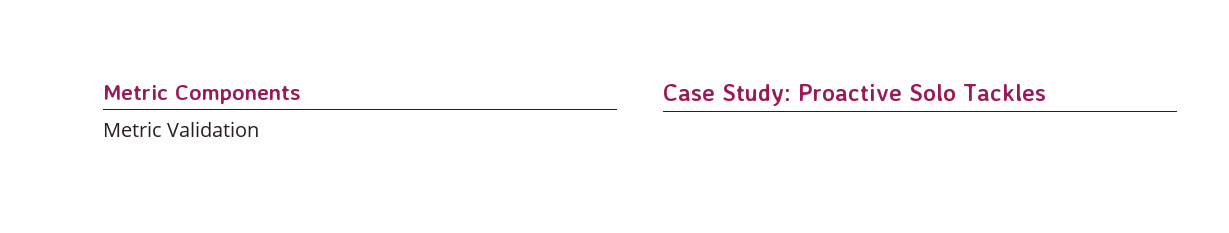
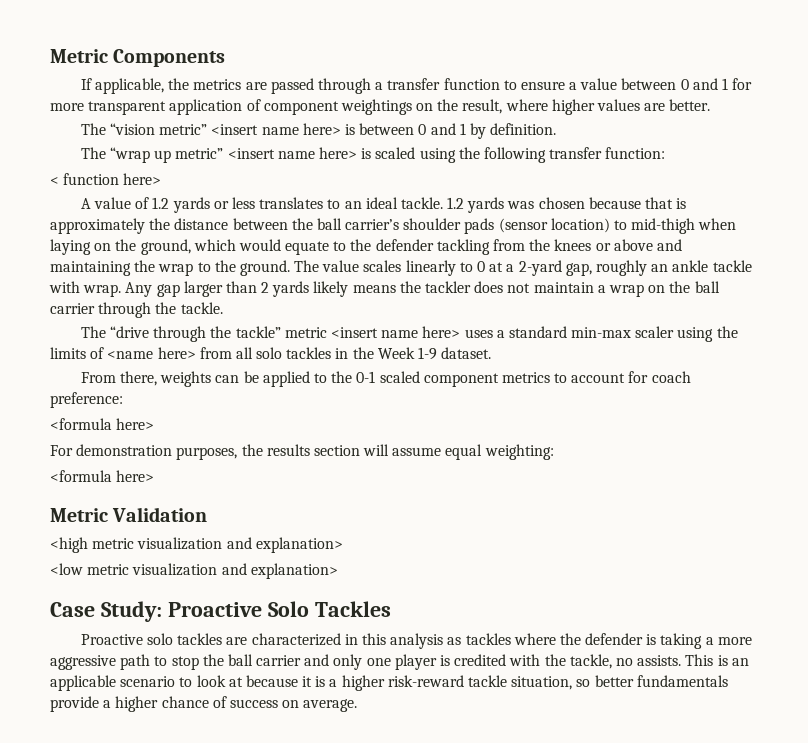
[103,121,260,137] Metric Validation -> [80,78,753,94] [50,99,711,115] [80,123,557,139] [80,147,666,163] [50,173,162,185] [80,197,687,213] [50,218,737,234] [50,239,682,255] [50,260,752,276] [49,281,720,297] [50,302,223,318] [80,326,738,342] [50,347,492,360] [80,371,691,387] [50,392,123,408] [50,418,155,430] [50,444,554,460] [50,470,155,482] [50,507,208,522] [50,537,343,553] [50,563,338,579] If applicable, the metrics are passed through a transfer function to ensure a value between 0 and 1 for more transparent application of component weightings on the result, where higher values are better. // The “vision metric” <insert name here> is between 0 and 1 by definition. // The “wrap up metric” <insert name here> is scaled using the following transfer function: // < function here> // A value of 1.2 yards or less translates to an ideal tackle. 1.2 yards was chosen because that is approximately the distance between the ball carrier’s shoulder pads (sensor location) to mid-thigh when laying on the ground, which would equate to the defender tackling from the knees or above and maintaining the wrap to the ground. The value scales linearly to 0 at a 2-yard gap, roughly an ankle tackle with wrap. Any gap larger than 2 yards likely means the tackler does not maintain a wrap on the ball carrier through the tackle. // The “drive through the tackle” metric <insert name here> uses a standard min-max scaler using the limits of <name here> from all solo tackles in the Week 1-9 dataset. // From there, weights can be applied to the 0-1 scaled component metrics to account for coach preference: // <formula here> // For demonstration purposes, the results section will assume equal weighting: // <formula here> // Metric Validation // <high metric visualization and explanation> // <low metric visualization and explanation>
(1046, 92) none -> [80,633,752,649] [50,654,749,670] [50,675,728,691] [50,696,358,712] // Proactive solo tackles are characterized in this analysis as tackles where the defender is taking a more aggressive path to stop the ball carrier and only one player is credited with the tackle, no assists. This is an applicable scenario to look at because it is a higher risk-reward tackle situation, so better fundamentals provide a higher chance of success on average.

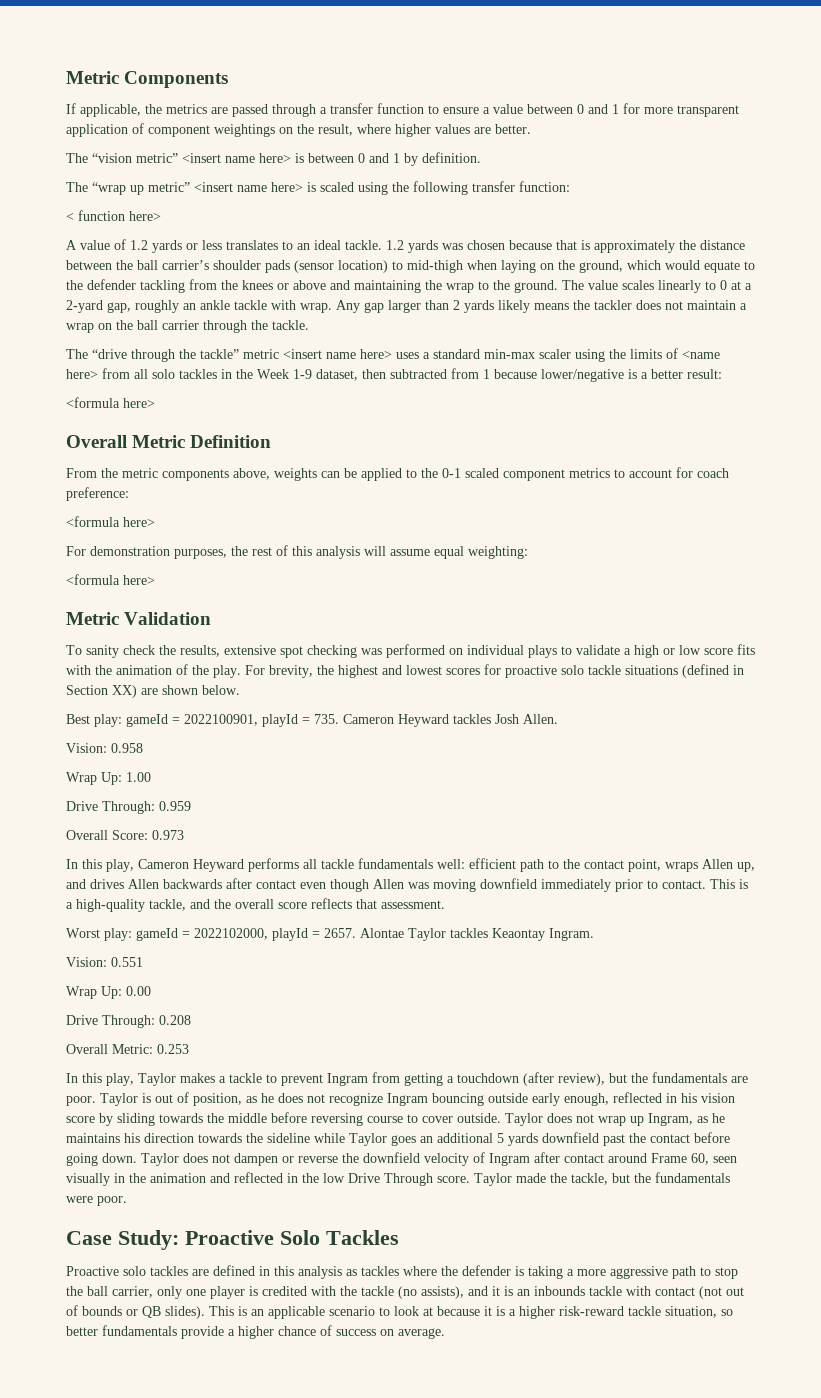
[441,347,492,359] [80,371,158,386] dataset. // From there, -> [316,368,722,382] [66,397,155,408] [66,435,272,448] [66,468,270,481] dataset, then subtracted from 1 because lower/negative is a better result: // <formula here> // Overall Metric Definition // From the metric components above,
[266,444,360,456] results section -> [252,545,360,559] rest of this analysis
[50,537,343,553] [50,563,338,579] <high metric visualization and explanation> // <low metric visualization and explanation> -> [66,644,755,658] [66,664,744,678] [66,685,240,698] [66,714,558,727] [66,743,143,753] [66,772,151,785] [66,801,191,814] [66,830,184,840] [66,858,755,872] [66,878,748,892] [66,898,445,912] [66,928,594,941] [66,957,143,967] [66,986,151,999] [66,1015,191,1028] [66,1044,189,1054] [66,1072,748,1086] [66,1092,735,1106] [66,1112,725,1126] [66,1132,730,1146] [66,1152,737,1166] [66,1172,730,1186] [66,1196,127,1206] To sanity check the results, extensive spot checking was performed on individual plays to validate a high or low score fits with the animation of the play. For brevity, the highest and lowest scores for proactive solo tackle situations (defined in Section XX) are shown below. // Best play: gameId = 2022100901, playId = 735. Cameron Heyward tackles Josh Allen. // Vision: 0.958 // Wrap Up: 1.00 // Drive Through: 0.959 // Overall Score: 0.973 // In this play, Cameron Heyward performs all tackle fundamentals well: efficient path to the contact point, wraps Allen up, and drives Allen backwards after contact even though Allen was moving downfield immediately prior to contact. This is a high-quality tackle, and the overall score reflects that assessment. // Worst play: gameId = 2022102000, playId = 2657. Alontae Taylor tackles Keaontay Ingram. // Vision: 0.551 // Wrap Up: 0.00 // Drive Through: 0.208 // Overall Metric: 0.253 // In this play, Taylor makes a tackle to prevent Ingram from getting a touchdown (after review), but the fundamentals are poor. Taylor is out of position, as he does not recognize Ingram bouncing outside early enough, reflected in his vision score by sliding towards the middle before reversing course to cover outside. Taylor does not wrap up Ingram, as he maintains his direction towards the sideline while Taylor goes an additional 5 yards downfield past the contact before going down. Taylor does not dampen or reverse the downfield velocity of Ingram after contact around Frame 60, seen visually in the animation and reflected in the low Drive Through score. Taylor made the tackle, but the fundamentals were poor.
[251,633,341,646] characterized -> [213,1265,255,1276] defined
[256,654,330,666] carrier and -> [112,1286,153,1298] carrier,
[569,654,682,669] tackle, no assists. -> [361,1286,744,1299] [66,1305,205,1319] tackle (no assists), and it is an inbounds tackle with contact (not out of bounds or QB slides).

